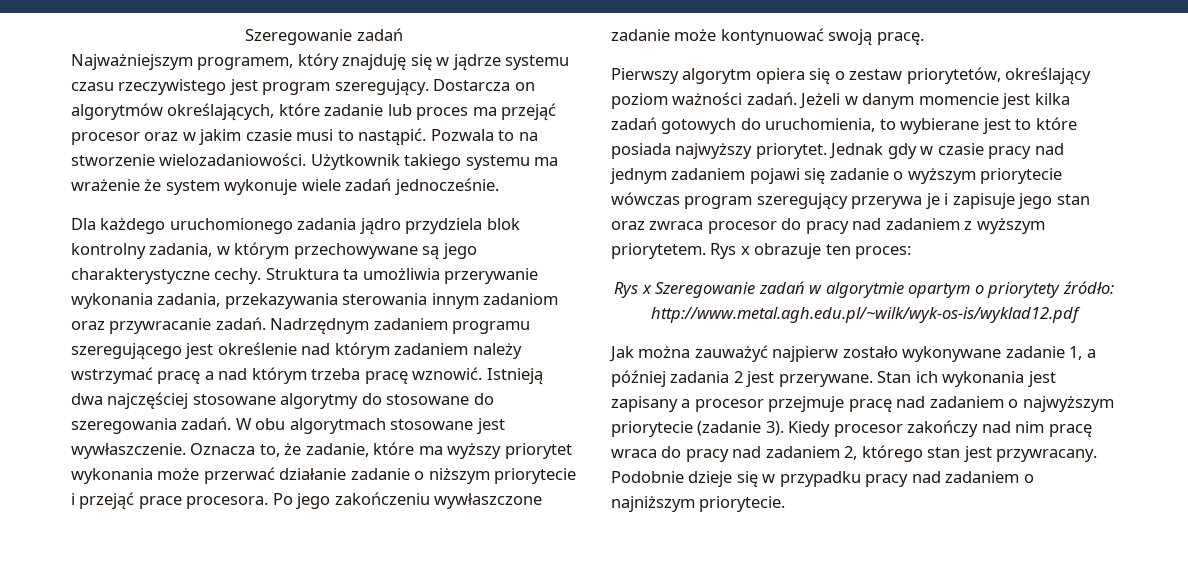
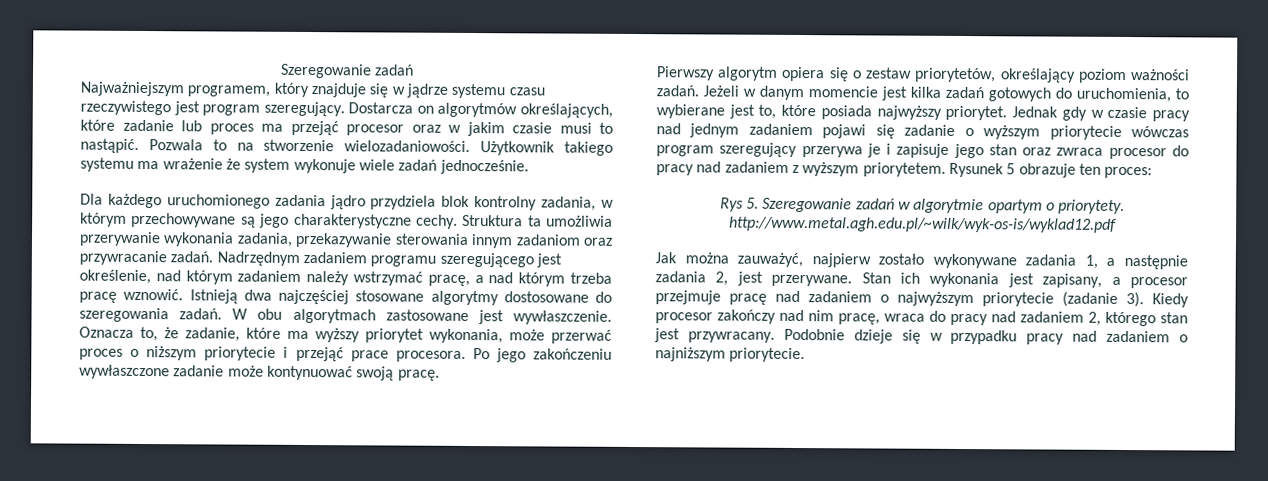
[342,54,407,70] znajduję -> [310,83,366,98] znajduje
[224,293,338,309] przekazywania -> [295,232,393,248] przekazywanie
[217,342,297,355] określenie -> [79,269,151,285] określenie,
[157,371,201,384] pracę -> [427,274,470,286] pracę,
[361,393,470,405] do stosowane -> [503,291,589,303] dostosowane
[390,419,474,430] stosowane -> [385,309,469,321] zastosowane
[71,468,153,484] wykonania -> [429,328,503,344] wykonania,
[279,468,410,480] działanie zadanie -> [79,348,123,360] proces
[1015,119,1032,130] to -> [758,104,777,119] to,
[710,243,750,259] Rys x -> [948,162,1016,178] Rysunek 5
[641,285,652,294] x -> [746,197,760,209] 5.
[987,281,1114,298] priorytety źródło: -> [1058,199,1126,214] priorytety.
[694,345,768,362] zauważyć -> [737,252,804,268] zauważyć,
[1005,346,1065,358] zadanie -> [1025,254,1077,266] zadania
[611,370,743,387] później zadania 2 -> [1124,254,1188,270] [655,271,729,286] następnie zadania 2,
[611,396,678,412] zapisany -> [1042,273,1103,288] zapisany,
[1048,424,1092,437] pracę -> [838,313,880,325] pracę,

